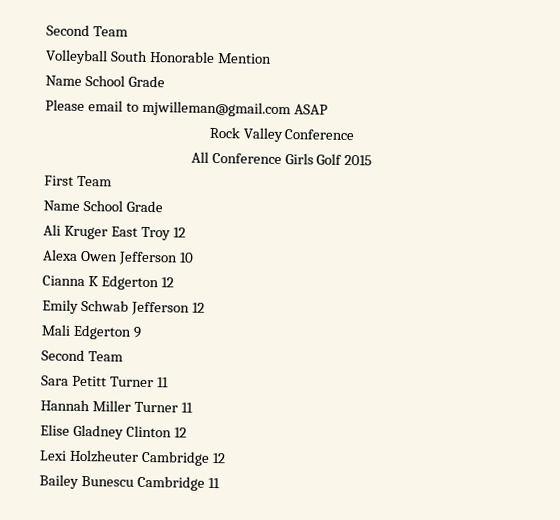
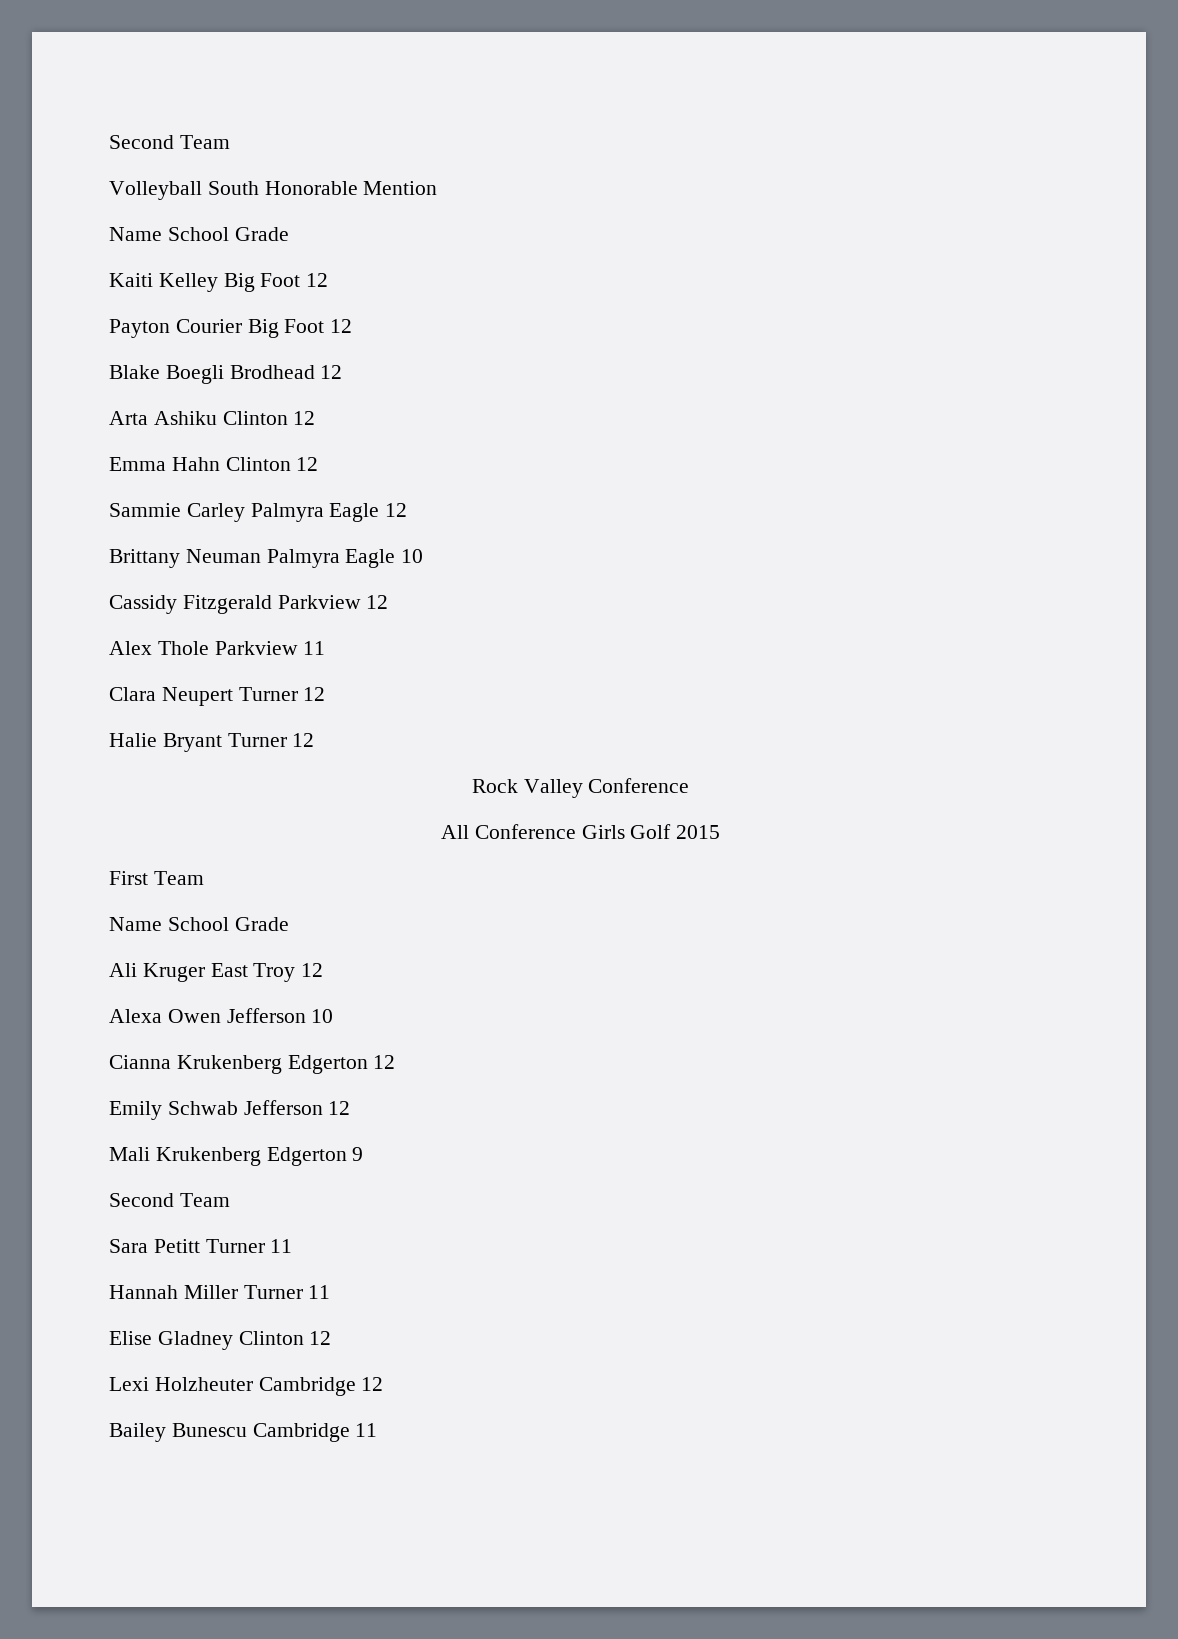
[45,99,328,118] Please email to mjwilleman@gmail.com ASAP -> [109,273,329,292] [109,319,353,338] [109,365,343,384] [109,411,316,425] [109,457,319,471] [109,503,408,522] [109,549,424,568] [109,595,389,614] [109,641,326,655] [109,687,326,706] [109,733,315,752] Kaiti Kelley Big Foot 12 // Payton Courier Big Foot 12 // Blake Boegli Brodhead 12 // Arta Ashiku Clinton 12 // Emma Hahn Clinton 12 // Sammie Carley Palmyra Eagle 12 // Brittany Neuman Palmyra Eagle 10 // Cassidy Fitzgerald Parkview 12 // Alex Thole Parkview 11 // Clara Neupert Turner 12 // Halie Bryant Turner 12
[87,276,99,287] K -> [176,1055,282,1074] Krukenberg
(70, 330) none -> [155,1147,261,1166] Krukenberg

